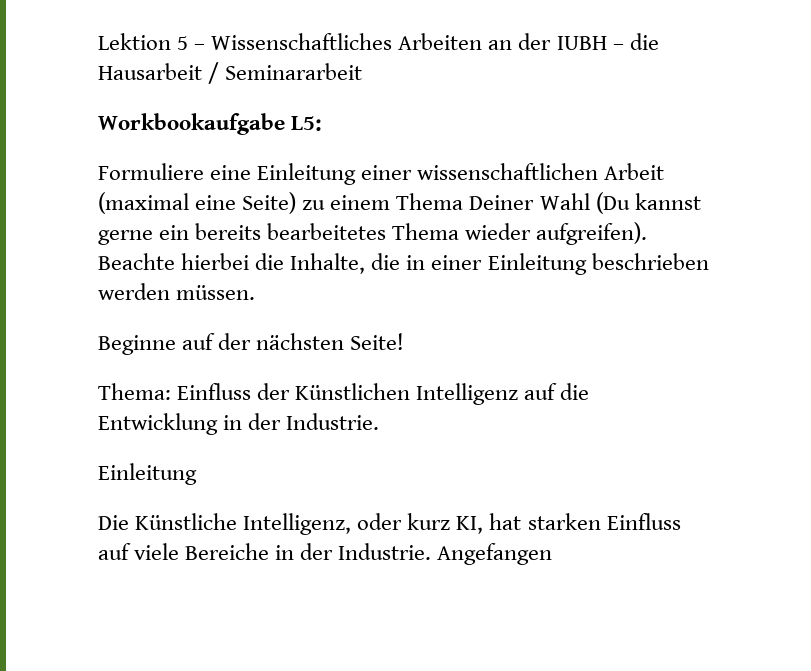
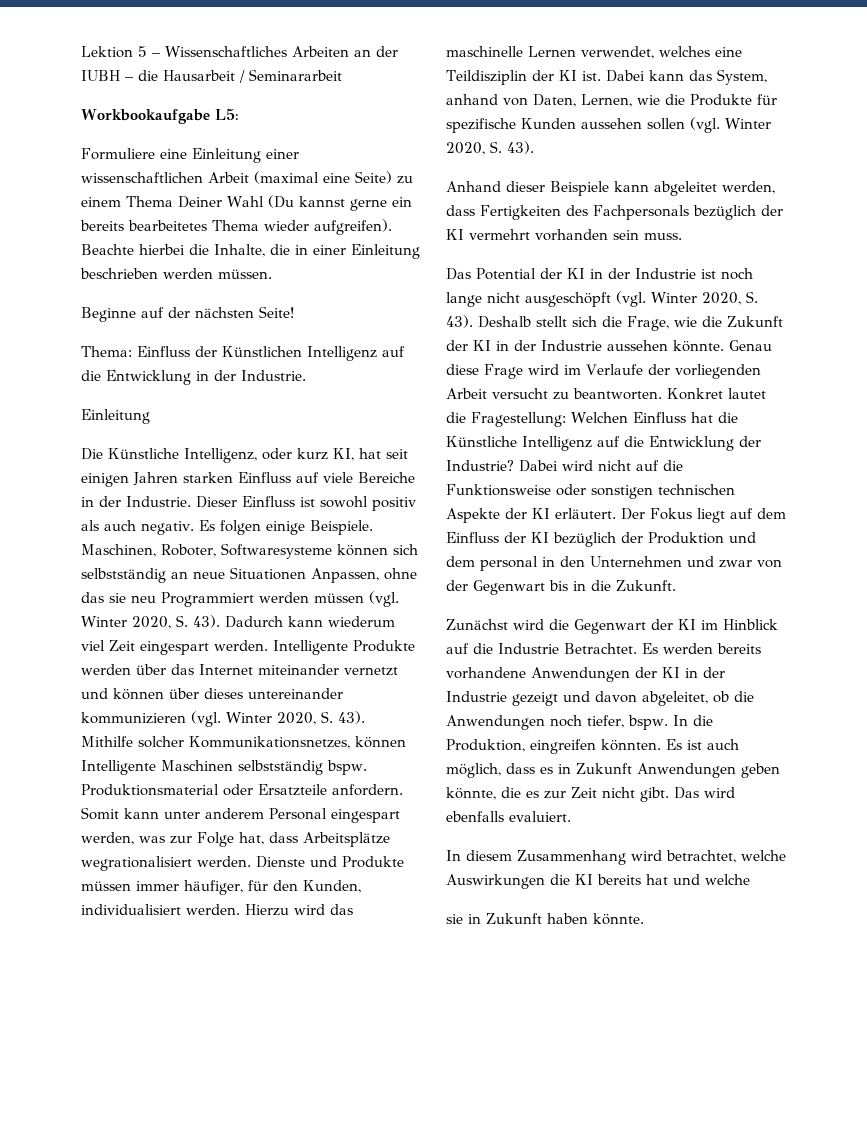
(522, 521) none -> [386,449,408,459] [81,472,178,487] seit einigen Jahren
[437,543,553,565] Angefangen -> [196,496,416,511] [81,520,373,535] [81,543,418,559] [81,567,417,583] [81,591,399,607] [81,615,395,629] [81,640,415,655] [81,664,398,676] [81,688,343,700] [81,711,365,727] [81,736,406,749] [81,760,367,775] [81,784,403,796] [81,807,400,823] [81,832,390,847] [81,856,404,871] [81,880,361,895] [81,904,353,916] [446,46,742,59] [446,69,767,85] [446,94,777,107] [446,117,771,133] [446,141,534,155] [446,181,775,196] [446,205,783,220] [446,229,682,241] [446,268,753,280] [446,291,758,307] [446,315,783,331] [446,340,772,352] [446,364,761,379] [446,388,766,400] [446,412,738,427] [446,436,761,451] [446,460,683,472] [446,484,735,499] [446,508,786,523] [446,532,756,547] [446,556,782,571] [446,580,676,595] [446,619,778,634] [446,643,761,654] [446,667,725,682] [446,691,754,706] [446,715,713,730] [446,739,739,754] [446,763,780,778] [446,787,735,802] [446,811,571,822] [446,850,786,865] [446,874,750,889] [446,913,644,925] Dieser Einfluss ist sowohl positiv als auch negativ. Es folgen einige Beispiele. Maschinen, Roboter, Softwaresysteme können sich selbstständig an neue Situationen Anpassen, ohne das sie neu Programmiert werden müssen (vgl. Winter 2020, S. 43). Dadurch kann wiederum viel Zeit eingespart werden. Intelligente Produkte werden über das Internet miteinander vernetzt und können über dieses untereinander kommunizieren (vgl. Winter 2020, S. 43). Mithilfe solcher Kommunikationsnetzes, können Intelligente Maschinen selbstständig bspw. Produktionsmaterial oder Ersatzteile anfordern. Somit kann unter anderem Personal eingespart werden, was zur Folge hat, dass Arbeitsplätze wegrationalisiert werden. Dienste und Produkte müssen immer häufiger, für den Kunden, individualisiert werden. Hierzu wird das maschinelle Lernen verwendet, welches eine Teildisziplin der KI ist. Dabei kann das System, anhand von Daten, Lernen, wie die Produkte für spezifische Kunden aussehen sollen (vgl. Winter 2020, S. 43). // Anhand dieser Beispiele kann abgeleitet werden, dass Fertigkeiten des Fachpersonals bezüglich der KI vermehrt vorhanden sein muss. // Das Potential der KI in der Industrie ist noch lange nicht ausgeschöpft (vgl. Winter 2020, S. 43). Deshalb stellt sich die Frage, wie die Zukunft der KI in der Industrie aussehen könnte. Genau diese Frage wird im Verlaufe der vorliegenden Arbeit versucht zu beantworten. Konkret lautet die Fragestellung: Welchen Einfluss hat die Künstliche Intelligenz auf die Entwicklung der Industrie? Dabei wird nicht auf die Funktionsweise oder sonstigen technischen Aspekte der KI erläutert. Der Fokus liegt auf dem Einfluss der KI bezüglich der Produktion und dem personal in den Unternehmen und zwar von der Gegenwart bis in die Zukunft. // Zunächst wird die Gegenwart der KI im Hinblick auf die Industrie Betrachtet. Es werden bereits vorhandene Anwendungen der KI in der Industrie gezeigt und davon abgeleitet, ob die Anwendungen noch tiefer, bspw. In die Produktion, eingreifen könnten. Es ist auch möglich, dass es in Zukunft Anwendungen geben könnte, die es zur Zeit nicht gibt. Das wird ebenfalls evaluiert. // In diesem Zusammenhang wird betrachtet, welche Auswirkungen die KI bereits hat und welche // sie in Zukunft haben könnte.

